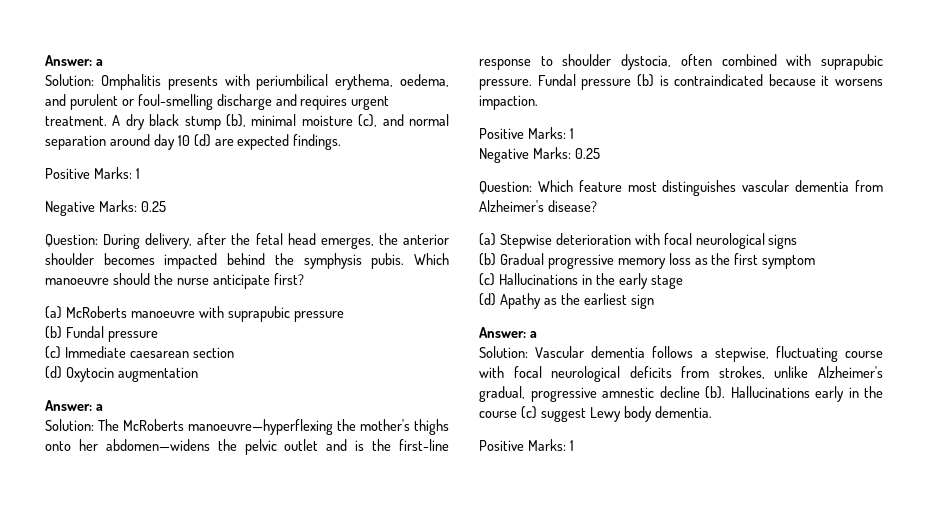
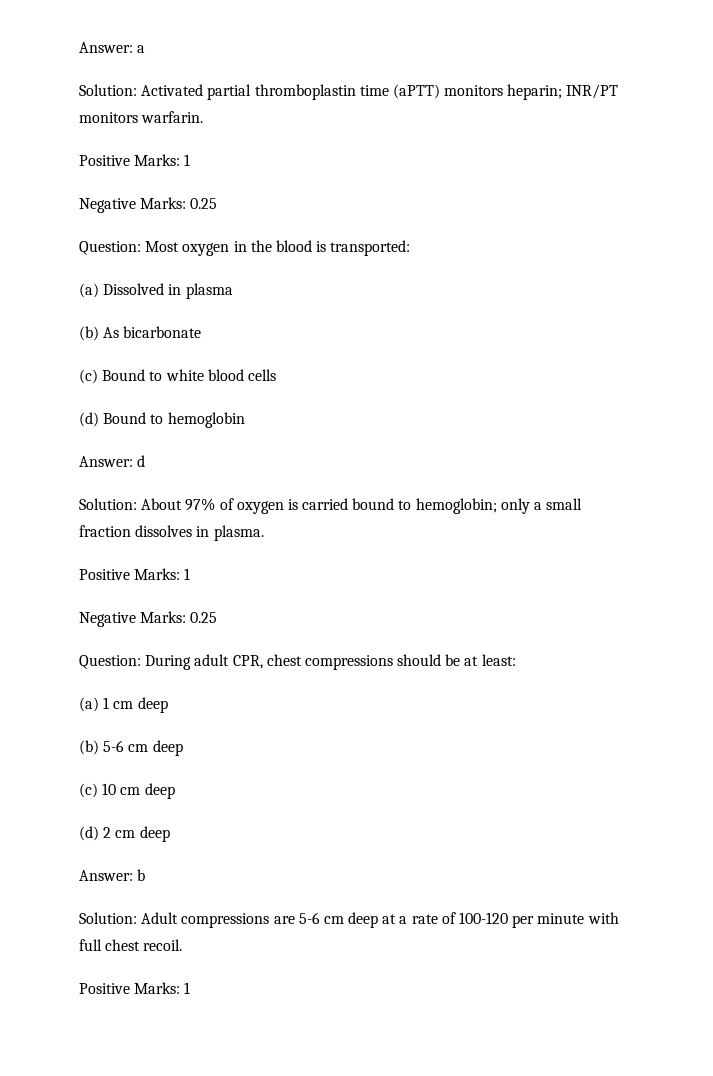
[45,55,103,66] [45,74,449,90] [45,94,390,110] [45,114,449,130] [45,134,342,150] Answer: a // Solution: Omphalitis presents with periumbilical erythema, oedema, and purulent or foul-smelling discharge and requires urgent treatment. A dry black stump (b), minimal moisture (c), and normal separation around day 10 (d) are expected findings. -> [79,42,146,53] [79,84,619,100] [79,111,204,123] [79,154,191,166] [79,197,218,213] [79,240,411,256] [79,283,233,299] [79,326,202,341] [79,369,276,384] [79,412,245,428] [79,455,146,467] [79,498,583,514] [79,525,264,541] Answer: a // Solution: Activated partial thromboplastin time (aPTT) monitors heparin; INR/PT monitors warfarin. // Positive Marks: 1 // Negative Marks: 0.25 // Question: Most oxygen in the blood is transported: // (a) Dissolved in plasma // (b) As bicarbonate // (c) Bound to white blood cells // (d) Bound to hemoglobin // Answer: d // Solution: About 97% of oxygen is carried bound to hemoglobin; only a small fraction dissolves in plasma.
[145,233,449,249] [45,253,450,269] [45,273,304,289] [45,306,344,322] [45,326,158,342] [45,346,234,359] [45,366,198,382] [45,400,103,411] [45,419,449,435] [45,439,450,455] [479,54,883,70] [479,74,883,90] [479,95,538,110] [479,127,574,139] [479,147,600,163] [479,180,884,196] [479,200,597,212] [479,233,798,249] [479,253,816,269] [479,273,683,289] [479,293,654,309] [479,327,537,338] [479,346,883,362] [479,366,883,382] [479,386,883,402] [479,406,712,422] delivery, after the fetal head emerges, the anterior shoulder becomes impacted behind the symphysis pubis. Which manoeuvre should the nurse anticipate first? // (a) McRoberts manoeuvre with suprapubic pressure // (b) Fundal pressure // (c) Immediate caesarean section // (d) Oxytocin augmentation // Answer: a // Solution: The McRoberts manoeuvre—hyperflexing the mother's thighs onto her abdomen—widens the pelvic outlet and is the first-line response to shoulder dystocia, often combined with suprapubic pressure. Fundal pressure (b) is contraindicated because it worsens impaction. // Positive Marks: 1 // Negative Marks: 0.25 // Question: Which feature most distinguishes vascular dementia from Alzheimer's disease? // (a) Stepwise deterioration with focal neurological signs // (b) Gradual progressive memory loss as the first symptom // (c) Hallucinations in the early stage // (d) Apathy as the earliest sign // Answer: a // Solution: Vascular dementia follows a stepwise, fluctuating course with focal neurological deficits from strokes, unlike Alzheimer's gradual, progressive amnestic decline (b). Hallucinations early in the course (c) suggest Lewy body dementia. -> [194,654,516,670] [79,697,168,713] [79,740,183,756] [79,783,175,799] [79,826,170,842] [79,869,146,881] [79,912,619,928] [79,939,183,951] adult CPR, chest compressions should be at least: // (a) 1 cm deep // (b) 5-6 cm deep // (c) 10 cm deep // (d) 2 cm deep // Answer: b // Solution: Adult compressions are 5-6 cm deep at a rate of 100-120 per minute with full chest recoil.

